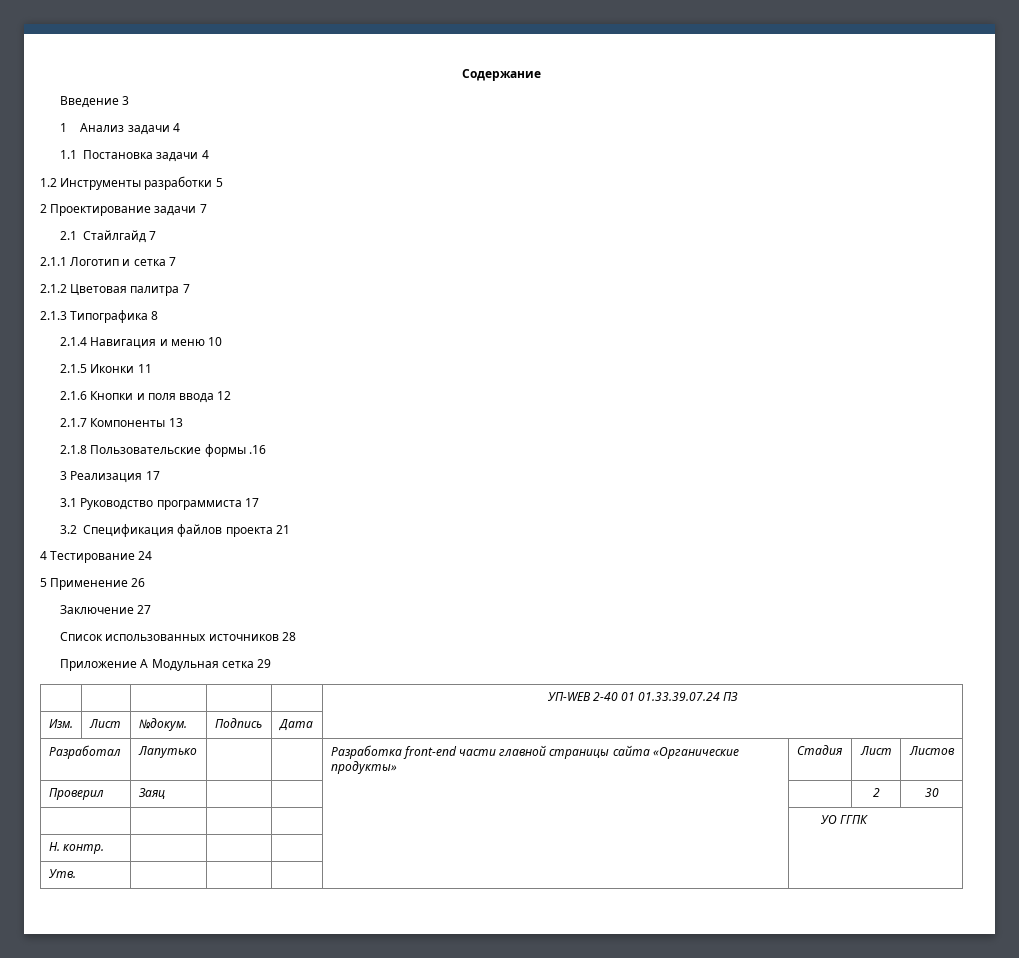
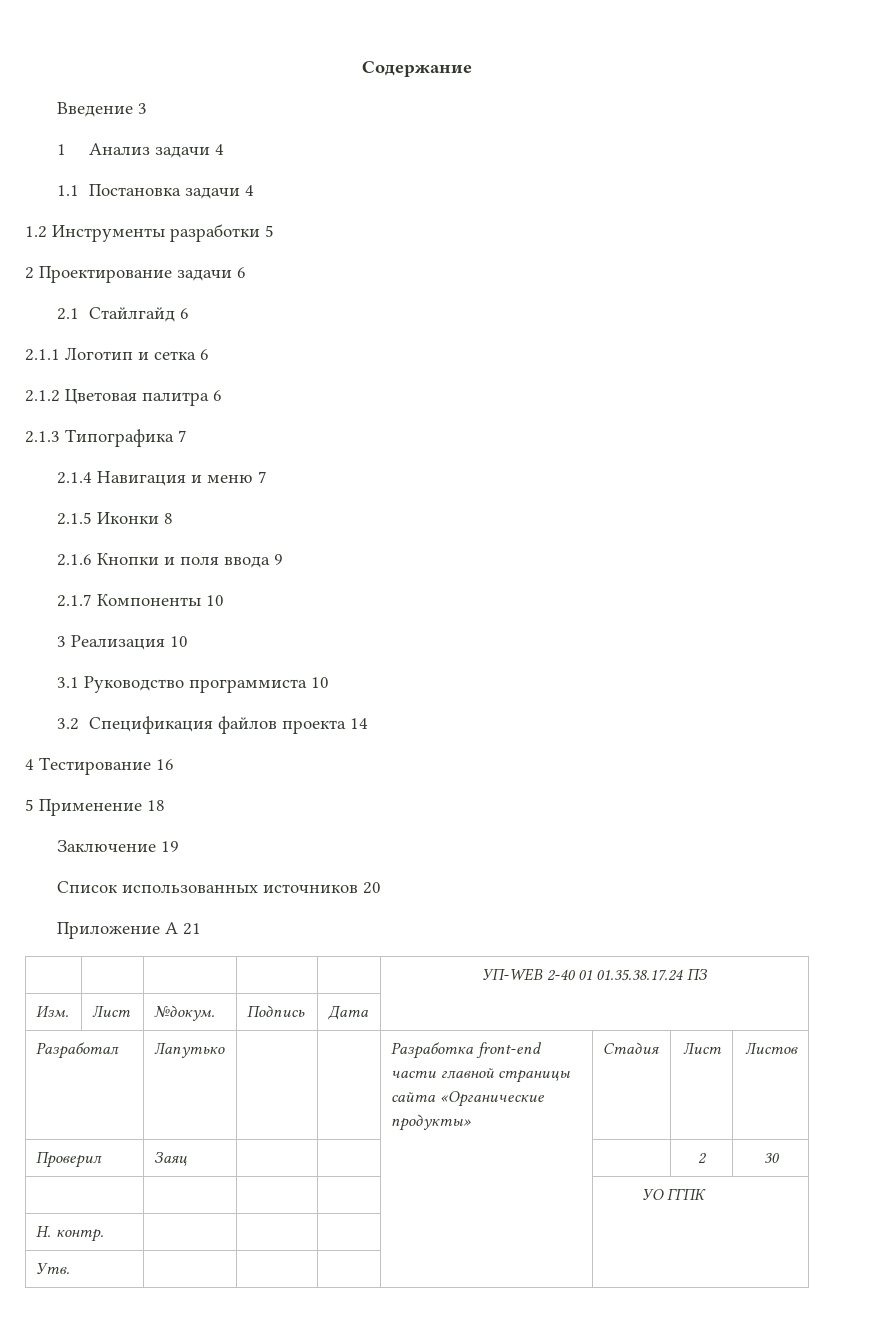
[199,204,207,213] 7 -> [237,267,246,278] 6
[149,231,157,240] 7 -> [179,308,189,319] 6
[168,257,176,266] 7 -> [200,349,209,360] 6
[182,284,190,293] 7 -> [213,390,222,401] 6
[151,311,159,320] 8 -> [178,430,187,442] 7
[208,337,223,346] 10 -> [257,471,267,483] 7
[137,364,152,373] 11 -> [163,513,173,524] 8
[217,391,232,400] 12 -> [273,554,283,565] 9
[168,418,183,427] [60,444,266,457] 13 // 2.1.8 Пользовательские формы .16 -> [205,595,224,606] 10
[145,471,160,480] 17 -> [169,636,188,647] 10
[244,498,259,507] 17 -> [310,677,329,688] 10
[275,525,290,534] 21 -> [349,718,368,729] 14
[138,551,153,560] 24 -> [156,759,174,770] 16
[131,578,146,587] 26 -> [147,800,165,811] 18
[137,605,152,614] 27 -> [160,841,179,852] 19
[281,632,296,641] 28 -> [362,882,381,894] 20
[151,659,272,671] Модульная сетка 29 -> [182,923,201,935] 21
[638,692,721,701] 01.33.39.07.24 -> [596,969,684,981] 01.35.38.17.24

